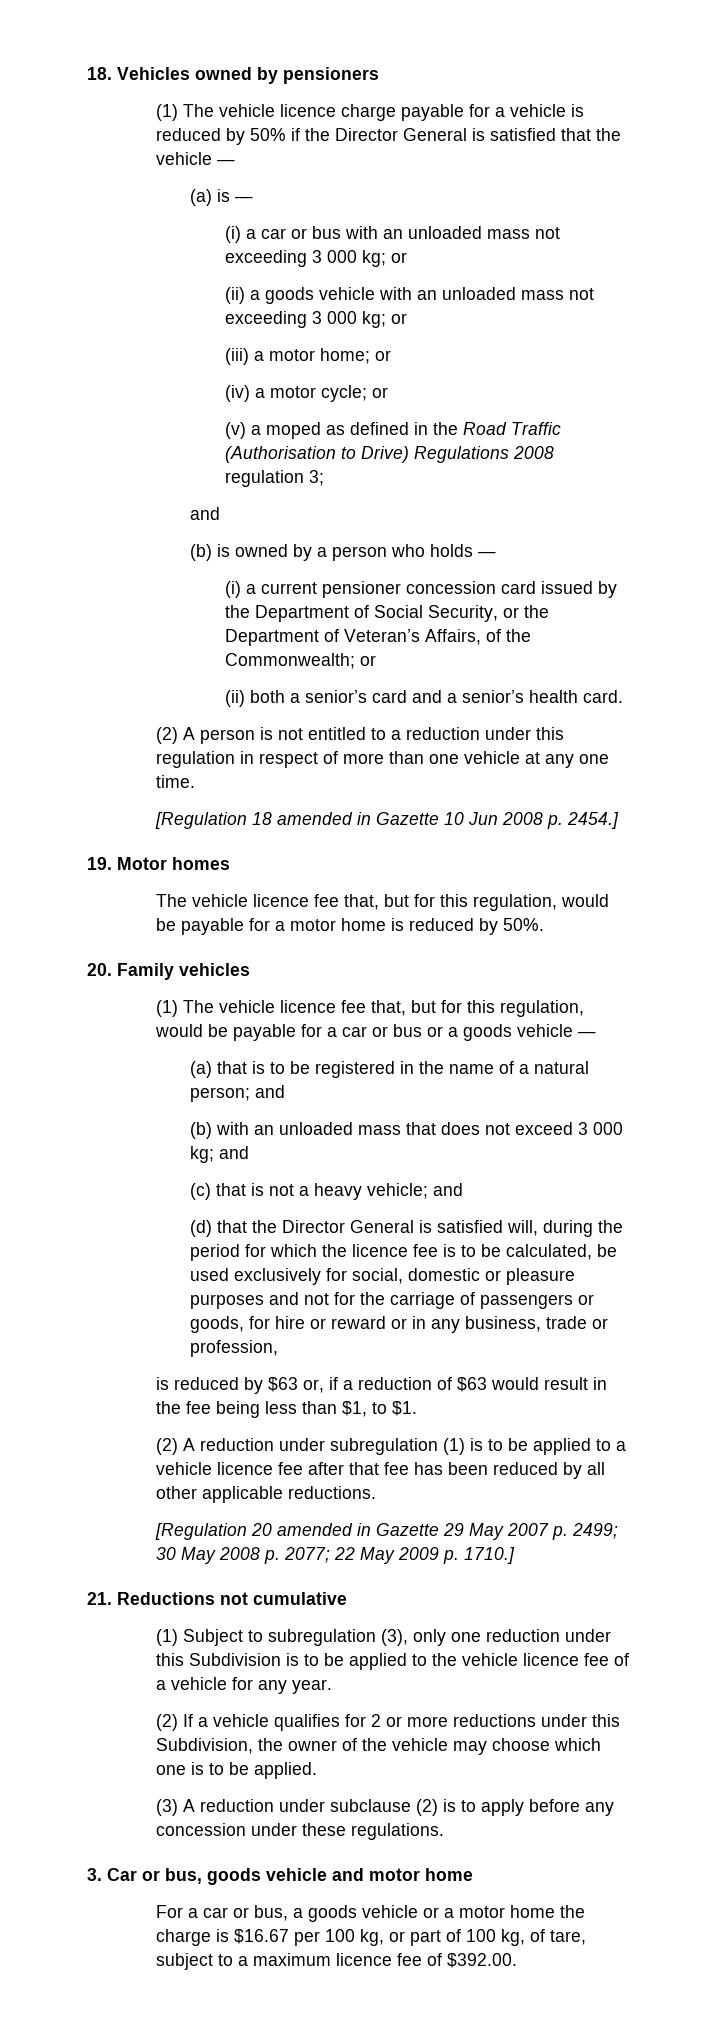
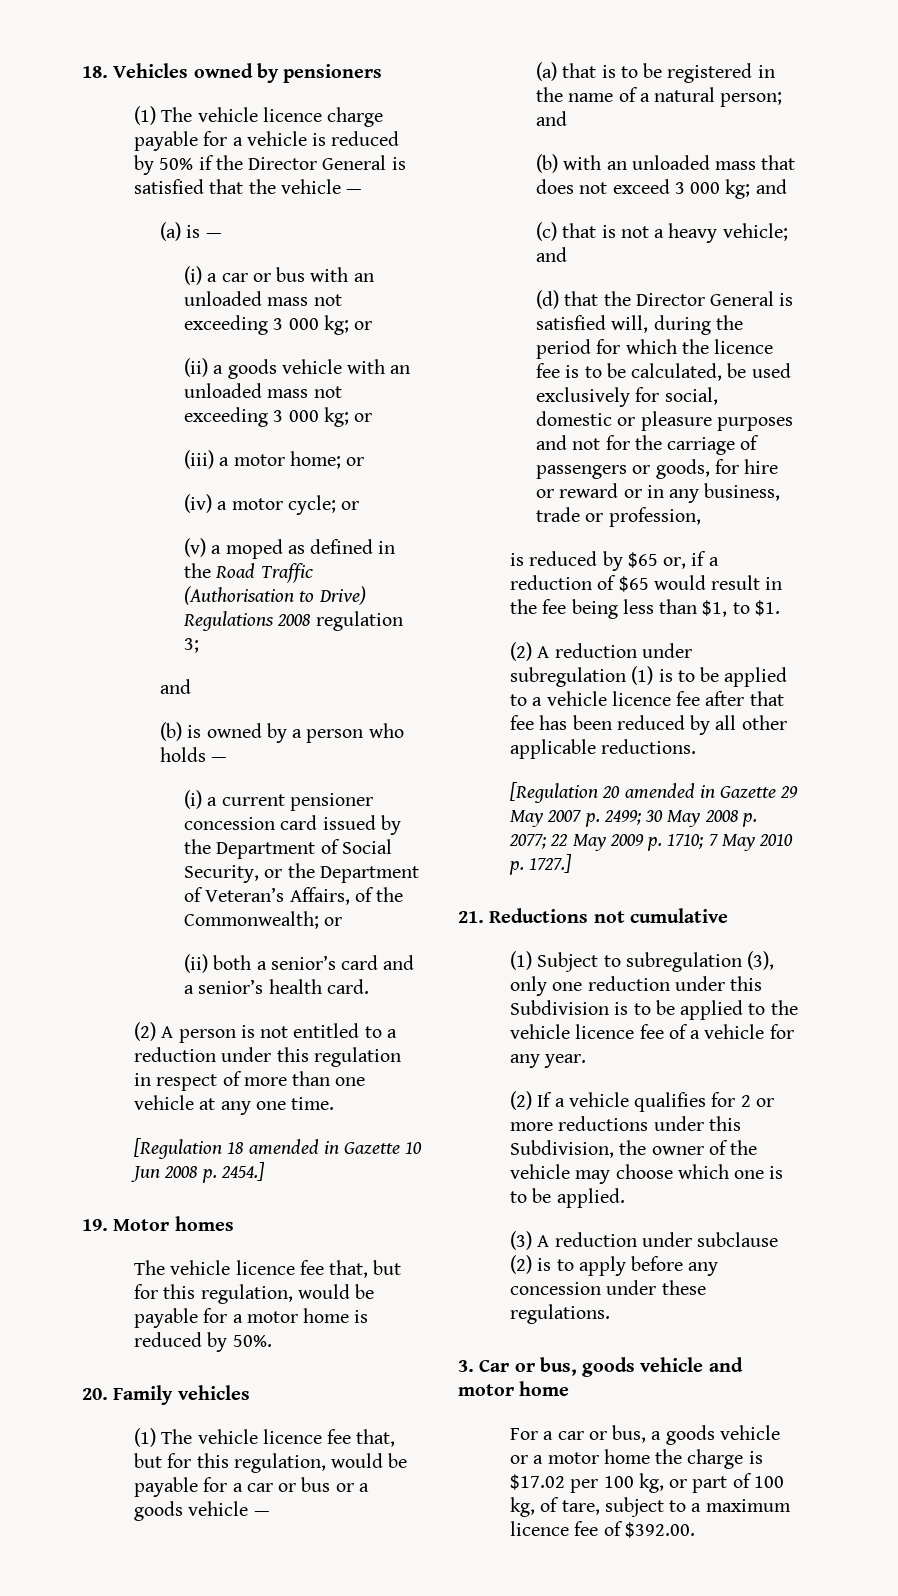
[267,1377,298,1392] $63 -> [627,552,658,568] $65
[456,1377,487,1392] $63 -> [618,576,649,592] $65
[463,1547,515,1564] 1710.] -> [667,834,794,851] [509,854,573,875] 1710; 7 May 2010 p. 1727.]
[233,1929,289,1944] $16.67 -> [510,1474,566,1490] $17.02

